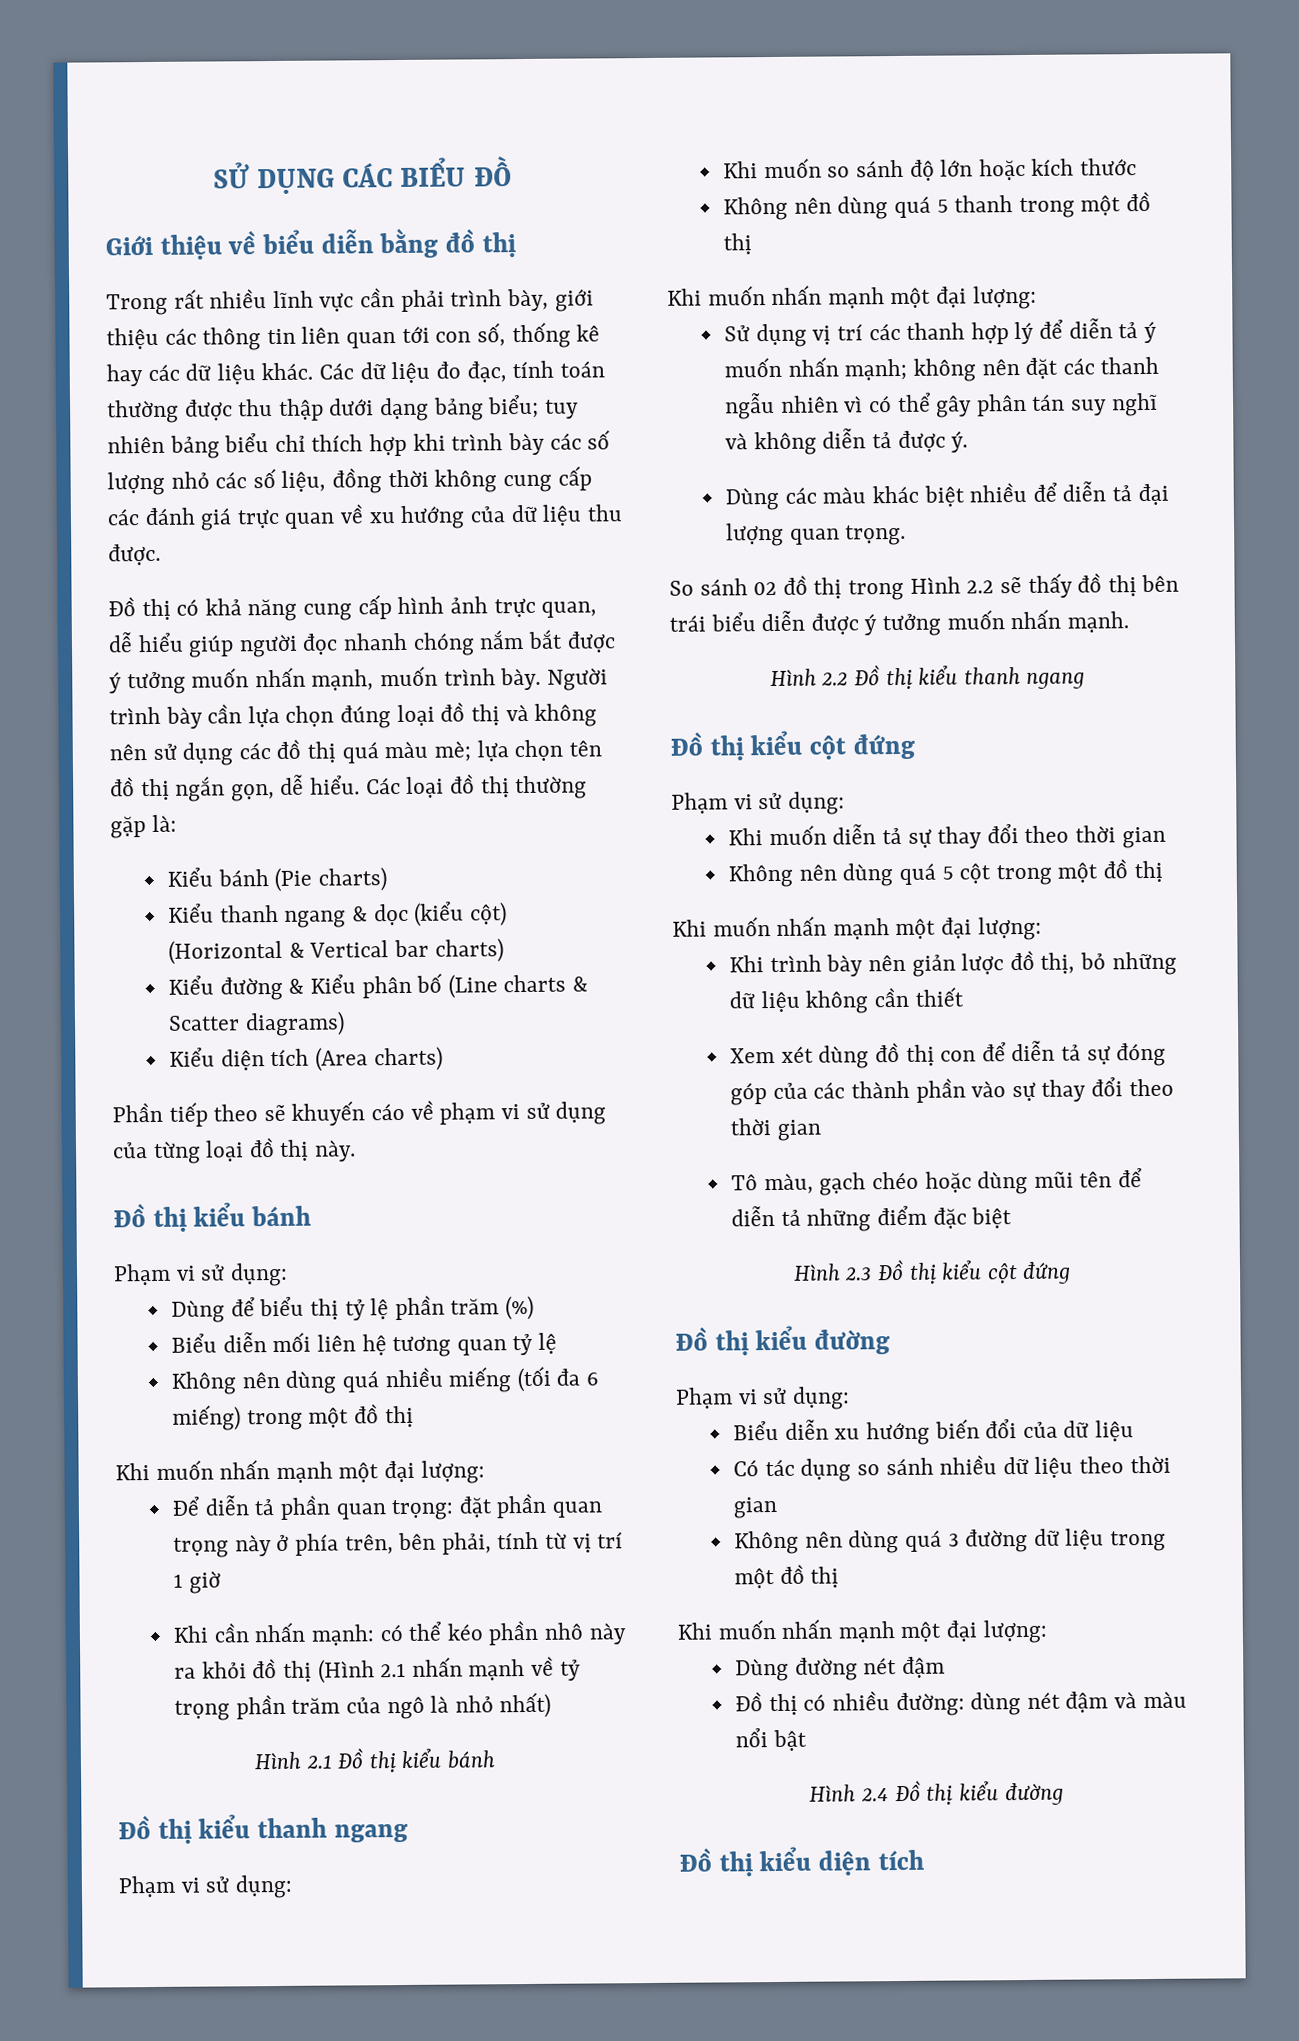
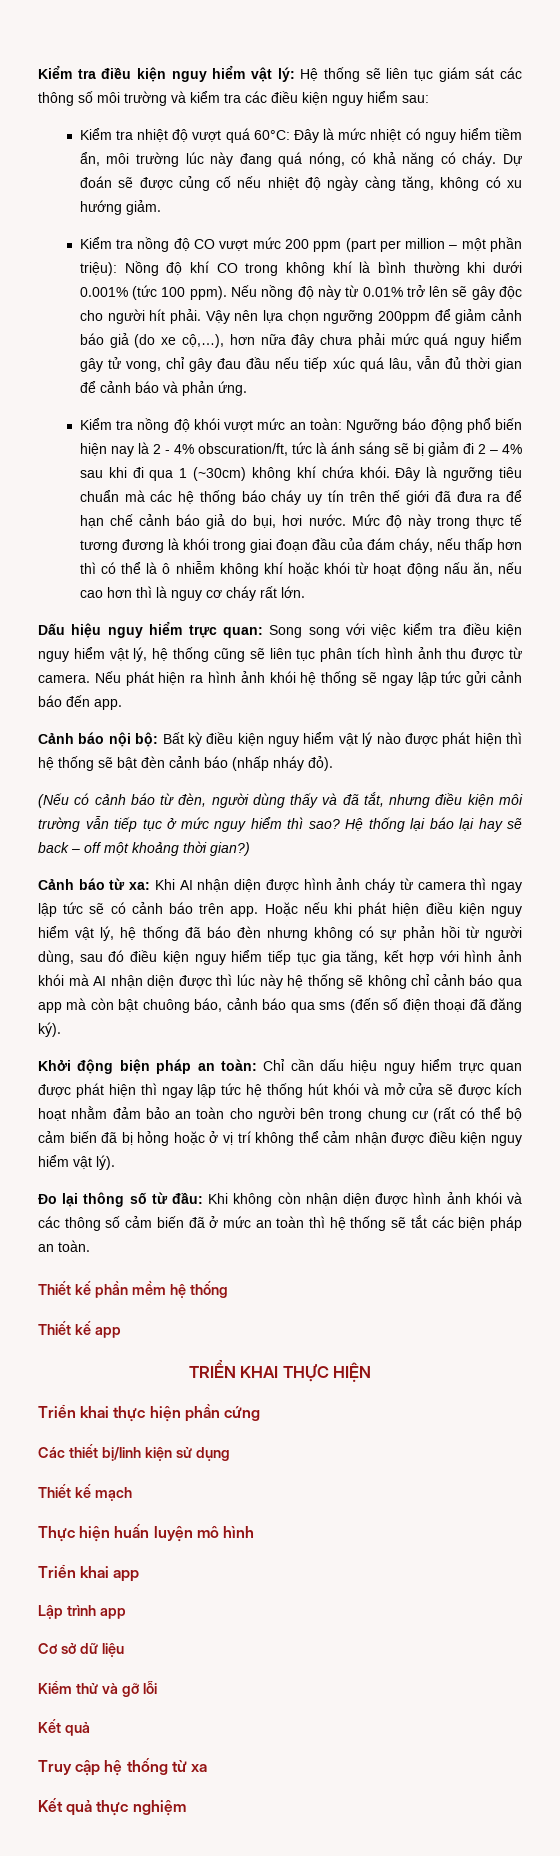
[213,156,512,195] [105,227,516,260] [106,288,594,316] [106,322,601,351] [106,360,605,387] [107,394,579,424] [107,430,611,459] [107,466,592,496] [107,504,622,531] [108,543,161,566] [108,595,598,622] [108,629,616,658] [109,666,608,695] [109,702,598,729] [109,739,602,766] [110,774,588,802] [110,814,177,839] [167,867,387,893] [168,901,507,928] [168,938,504,965] [168,973,589,1001] [168,1011,345,1037] [169,1046,443,1072] [112,1100,607,1127] [112,1138,357,1164] [113,1202,313,1232] [113,1262,288,1287] [171,1295,535,1323] [171,1332,558,1358] [171,1366,600,1395] [172,1404,414,1431] [115,1460,485,1484] [172,1493,603,1521] [173,1531,624,1558] [173,1570,221,1594] [173,1620,627,1646] [174,1656,581,1684] [174,1692,552,1721] [253,1748,496,1773] [118,1814,408,1844] [118,1874,293,1899] [723,158,1138,181] [723,191,1152,221] [723,233,753,255] [667,285,1037,310] [724,318,1157,348] [724,356,1160,382] [724,392,1158,420] [725,428,969,456] [725,481,1169,511] [726,522,907,547] [669,573,1180,601] [669,609,1129,637] [769,665,1086,690] [670,730,915,761] [671,791,845,815] [728,824,1166,849] [728,859,1163,888] [672,916,1042,941] [729,950,1177,977] [729,987,964,1014] [730,1040,1167,1069] [730,1077,1174,1106] [730,1118,821,1141] [731,1168,1143,1196] [731,1205,1013,1232] [792,1259,1072,1285] [675,1325,891,1356] [675,1386,850,1410] [733,1419,1135,1446] [733,1455,1171,1482] [733,1496,778,1519] [734,1528,1167,1555] [734,1564,840,1589] [677,1619,1048,1644] [735,1656,945,1682] [735,1690,1187,1717] [735,1728,807,1752] [809,1780,1064,1806] [679,1846,925,1877] SỬ DỤNG CÁC BIỂU ĐỒ // Giới thiệu về biểu diễn bằng đồ thị // Trong rất nhiều lĩnh vực cần phải trình bày, giới thiệu các thông tin liên quan tới con số, thống kê hay các dữ liệu khác. Các dữ liệu đo đạc, tính toán thường được thu thập dưới dạng bảng biểu; tuy nhiên bảng biểu chỉ thích hợp khi trình bày các số lượng nhỏ các số liệu, đồng thời không cung cấp các đánh giá trực quan về xu hướng của dữ liệu thu được. // Đồ thị có khả năng cung cấp hình ảnh trực quan, dễ hiểu giúp người đọc nhanh chóng nắm bắt được ý tưởng muốn nhấn mạnh, muốn trình bày. Người trình bày cần lựa chọn đúng loại đồ thị và không nên sử dụng các đồ thị quá màu mè; lựa chọn tên đồ thị ngắn gọn, dễ hiểu. Các loại đồ thị thường gặp là: // Kiểu bánh (Pie charts) // Kiểu thanh ngang & dọc (kiểu cột) (Horizontal & Vertical bar charts) // Kiểu đường & Kiểu phân bố (Line charts & Scatter diagrams) // Kiểu diện tích (Area charts) // Phần tiếp theo sẽ khuyến cáo về phạm vi sử dụng của từng loại đồ thị này. // Đồ thị kiểu bánh // Phạm vi sử dụng: // Dùng để biểu thị tỷ lệ phần trăm (%) // Biểu diễn mối liên hệ tương quan tỷ lệ // Không nên dùng quá nhiều miếng (tối đa 6 miếng) trong một đồ thị // Khi muốn nhấn mạnh một đại lượng: // Để diễn tả phần quan trọng: đặt phần quan trọng này ở phía trên, bên phải, tính từ vị trí 1 giờ // Khi cần nhấn mạnh: có thể kéo phần nhô này ra khỏi đồ thị (Hình 2.1 nhấn mạnh về tỷ trọng phần trăm của ngô là nhỏ nhất) // Hình 2.1 Đồ thị kiểu bánh // Đồ thị kiểu thanh ngang // Phạm vi sử dụng: // Khi muốn so sánh độ lớn hoặc kích thước // Không nên dùng quá 5 thanh trong một đồ thị // Khi muốn nhấn mạnh một đại lượng: // Sử dụng vị trí các thanh hợp lý để diễn tả ý muốn nhấn mạnh; không nên đặt các thanh ngẫu nhiên vì có thể gây phân tán suy nghĩ và không diễn tả được ý. // Dùng các màu khác biệt nhiều để diễn tả đại lượng quan trọng. // So sánh 02 đồ thị trong Hình 2.2 sẽ thấy đồ thị bên trái biểu diễn được ý tưởng muốn nhấn mạnh. // Hình 2.2 Đồ thị kiểu thanh ngang // Đồ thị kiểu cột đứng // Phạm vi sử dụng: // Khi muốn diễn tả sự thay đổi theo thời gian // Không nên dùng quá 5 cột trong một đồ thị // Khi muốn nhấn mạnh một đại lượng: // Khi trình bày nên giản lược đồ thị, bỏ những dữ liệu không cần thiết // Xem xét dùng đồ thị con để diễn tả sự đóng góp của các thành phần vào sự thay đổi theo thời gian // Tô màu, gạch chéo hoặc dùng mũi tên để diễn tả những điểm đặc biệt // Hình 2.3 Đồ thị kiểu cột đứng // Đồ thị kiểu đường // Phạm vi sử dụng: // Biểu diễn xu hướng biến đổi của dữ liệu // Có tác dụng so sánh nhiều dữ liệu theo thời gian // Không nên dùng quá 3 đường dữ liệu trong một đồ thị // Khi muốn nhấn mạnh một đại lượng: // Dùng đường nét đậm // Đồ thị có nhiều đường: dùng nét đậm và màu nổi bật // Hình 2.4 Đồ thị kiểu đường // Đồ thị kiểu diện tích -> [38,65,523,82] [38,91,429,106] [79,128,522,143] [79,152,523,167] [79,176,523,191] [79,200,161,215] [79,237,523,252] [79,261,523,276] [79,285,523,300] [79,309,522,324] [79,333,523,348] [79,356,523,372] [79,381,247,396] [79,418,522,433] [79,442,523,457] [79,466,522,481] [79,490,523,505] [79,514,522,529] [79,538,523,553] [79,561,522,577] [79,586,305,601] [38,621,522,638] [38,647,522,662] [38,671,523,686] [38,695,122,710] [38,732,522,747] [38,756,333,771] [38,792,523,808] [38,816,522,832] [38,841,250,856] [38,878,522,893] [38,902,522,917] [38,926,522,941] [38,950,522,965] [38,974,522,989] [38,998,522,1013] [38,1022,61,1037] [38,1059,522,1074] [38,1083,522,1098] [38,1106,522,1122] [38,1131,522,1146] [38,1155,115,1170] [38,1192,522,1207] [38,1215,522,1231] [38,1240,90,1252] [38,1281,228,1299] [38,1321,121,1338] [188,1360,372,1382] [38,1404,260,1422] [38,1444,230,1462] [38,1484,132,1502] [38,1524,254,1542] [38,1564,140,1582] [38,1605,126,1620] [38,1643,124,1658] [38,1680,157,1697] [38,1719,90,1736] [38,1758,207,1776] [38,1798,186,1816] Kiểm tra điều kiện nguy hiểm vật lý: Hệ thống sẽ liên tục giám sát các thông số môi trường và kiểm tra các điều kiện nguy hiểm sau: // Kiểm tra nhiệt độ vượt quá 60°C: Đây là mức nhiệt có nguy hiểm tiềm ẩn, môi trường lúc này đang quá nóng, có khả năng có cháy. Dự đoán sẽ được củng cố nếu nhiệt độ ngày càng tăng, không có xu hướng giảm. // Kiểm tra nồng độ CO vượt mức 200 ppm (part per million – một phần triệu): Nồng độ khí CO trong không khí là bình thường khi dưới 0.001% (tức 100 ppm). Nếu nồng độ này từ 0.01% trở lên sẽ gây độc cho người hít phải. Vậy nên lựa chọn ngưỡng 200ppm để giảm cảnh báo giả (do xe cộ,…), hơn nữa đây chưa phải mức quá nguy hiểm gây tử vong, chỉ gây đau đầu nếu tiếp xúc quá lâu, vẫn đủ thời gian để cảnh báo và phản ứng. // Kiểm tra nồng độ khói vượt mức an toàn: Ngưỡng báo động phổ biến hiện nay là 2 - 4% obscuration/ft, tức là ánh sáng sẽ bị giảm đi 2 – 4% sau khi đi qua 1 (~30cm) không khí chứa khói. Đây là ngưỡng tiêu chuẩn mà các hệ thống báo cháy uy tín trên thế giới đã đưa ra để hạn chế cảnh báo giả do bụi, hơi nước. Mức độ này trong thực tế tương đương là khói trong giai đoạn đầu của đám cháy, nếu thấp hơn thì có thể là ô nhiễm không khí hoặc khói từ hoạt động nấu ăn, nếu cao hơn thì là nguy cơ cháy rất lớn. // Dấu hiệu nguy hiểm trực quan: Song song với việc kiểm tra điều kiện nguy hiểm vật lý, hệ thống cũng sẽ liên tục phân tích hình ảnh thu được từ camera. Nếu phát hiện ra hình ảnh khói hệ thống sẽ ngay lập tức gửi cảnh báo đến app. // Cảnh báo nội bộ: Bất kỳ điều kiện nguy hiểm vật lý nào được phát hiện thì hệ thống sẽ bật đèn cảnh báo (nhấp nháy đỏ). // (Nếu có cảnh báo từ đèn, người dùng thấy và đã tắt, nhưng điều kiện môi trường vẫn tiếp tục ở mức nguy hiểm thì sao? Hệ thống lại báo lại hay sẽ back – off một khoảng thời gian?) // Cảnh báo từ xa: Khi AI nhận diện được hình ảnh cháy từ camera thì ngay lập tức sẽ có cảnh báo trên app. Hoặc nếu khi phát hiện điều kiện nguy hiểm vật lý, hệ thống đã báo đèn nhưng không có sự phản hồi từ người dùng, sau đó điều kiện nguy hiểm tiếp tục gia tăng, kết hợp với hình ảnh khói mà AI nhận diện được thì lúc này hệ thống sẽ không chỉ cảnh báo qua app mà còn bật chuông báo, cảnh báo qua sms (đến số điện thoại đã đăng ký). // Khởi động biện pháp an toàn: Chỉ cần dấu hiệu nguy hiểm trực quan được phát hiện thì ngay lập tức hệ thống hút khói và mở cửa sẽ được kích hoạt nhằm đảm bảo an toàn cho người bên trong chung cư (rất có thể bộ cảm biến đã bị hỏng hoặc ở vị trí không thể cảm nhận được điều kiện nguy hiểm vật lý). // Đo lại thông số từ đầu: Khi không còn nhận diện được hình ảnh khói và các thông số cảm biến đã ở mức an toàn thì hệ thống sẽ tắt các biện pháp an toàn. // Thiết kế phần mềm hệ thống // Thiết kế app // TRIỂN KHAI THỰC HIỆN // Triển khai thực hiện phần cứng // Các thiết bị/linh kiện sử dụng // Thiết kế mạch // Thực hiện huấn luyện mô hình // Triển khai app // Lập trình app // Cơ sở dữ liệu // Kiểm thử và gỡ lỗi // Kết quả // Truy cập hệ thống từ xa // Kết quả thực nghiệm

